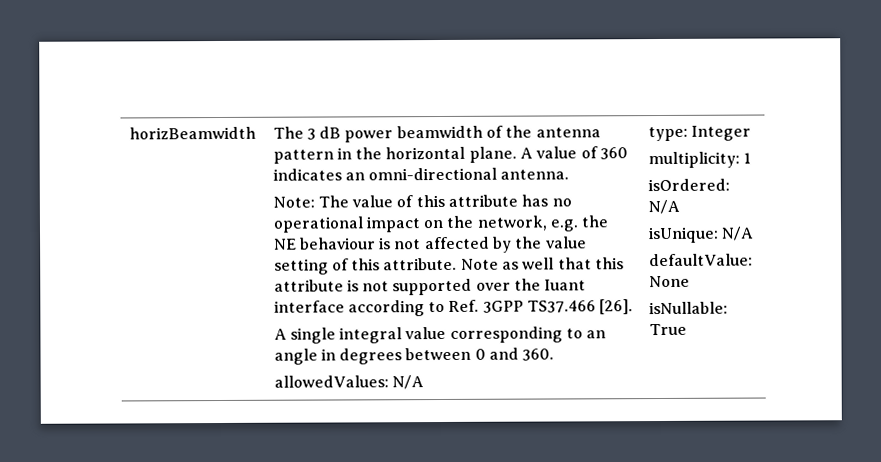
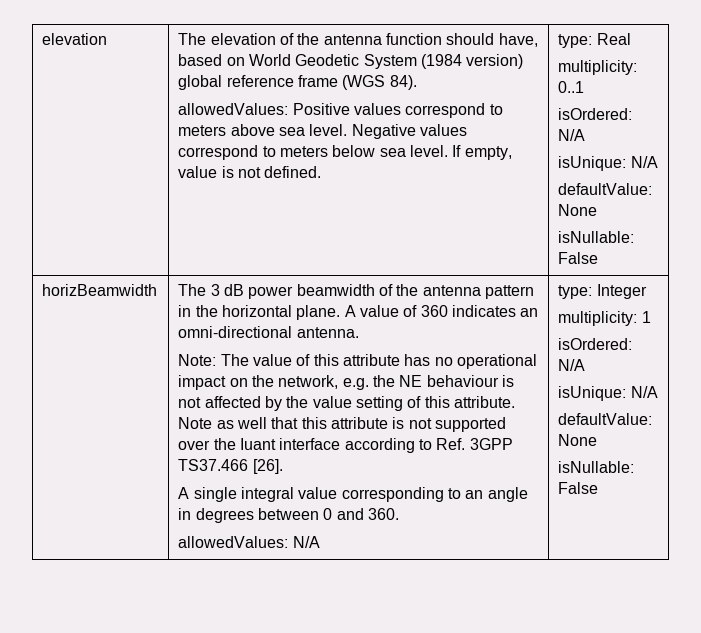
(128, 133) none -> [42,33,108,45] [178,33,538,47] [178,54,524,69] [178,75,417,90] [178,103,503,118] [178,124,467,139] [178,145,512,160] [178,166,322,178] [558,33,631,48] [558,60,638,75] [558,81,585,93] [558,108,633,120] [558,129,586,141] [558,156,658,171] [558,183,653,195] [558,204,598,216] [558,231,635,243] [558,252,599,264] elevation | The elevation of the antenna function should have, based on World Geodetic System (1984 version) global reference frame (WGS 84). // allowedValues: Positive values correspond to meters above sea level. Negative values correspond to meters below sea level. If empty, value is not defined. | type: Real // multiplicity: 0..1 // isOrdered: N/A // isUnique: N/A // defaultValue: None // isNullable: False //
[648,323,687,336] True -> [558,482,599,494] False

